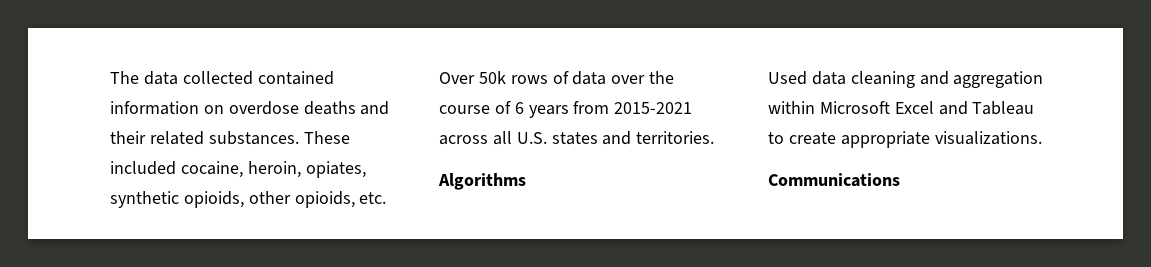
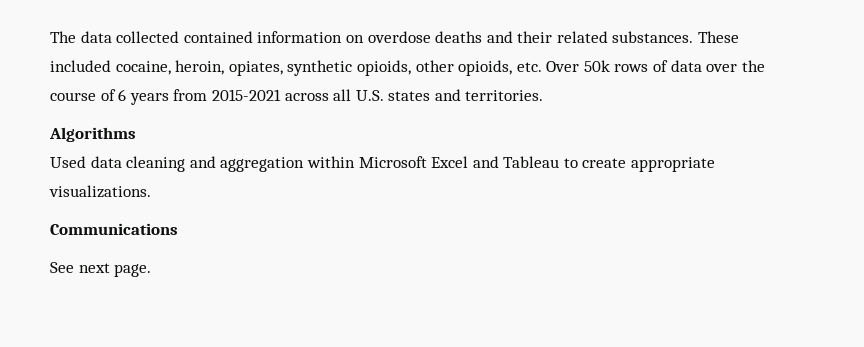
(900, 180) none -> [50,262,152,277] // See next page.

